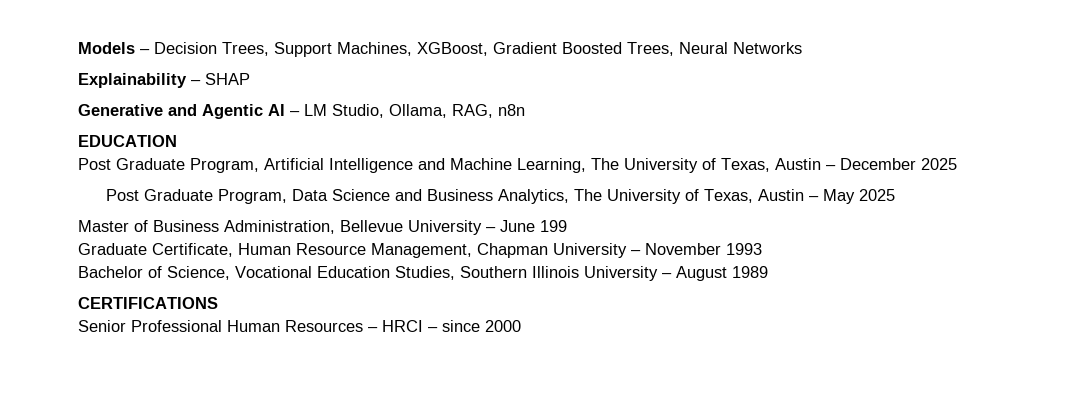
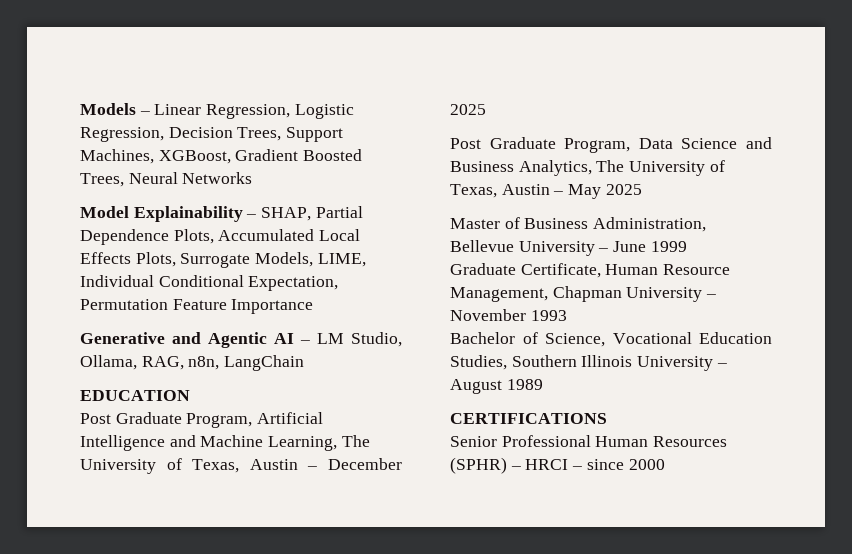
(150, 51) none -> [154,104,354,119] [80,127,164,142] Linear Regression, Logistic Regression,
(802, 48) none -> [80,206,129,218] Model
[205,73,250,85] SHAP -> [261,206,363,221] [80,229,361,245] [80,252,366,268] [80,275,339,291] [80,299,314,314] SHAP, Partial Dependence Plots, Accumulated Local Effects Plots, Surrogate Models, LIME, Individual Conditional Expectation, Permutation Feature Importance
[498,104,525,116] n8n -> [188,355,305,371] n8n, LangChain
[540,220,567,232] 199 -> [650,241,687,252] 1999
(363, 326) none -> [450,457,507,474] (SPHR)

